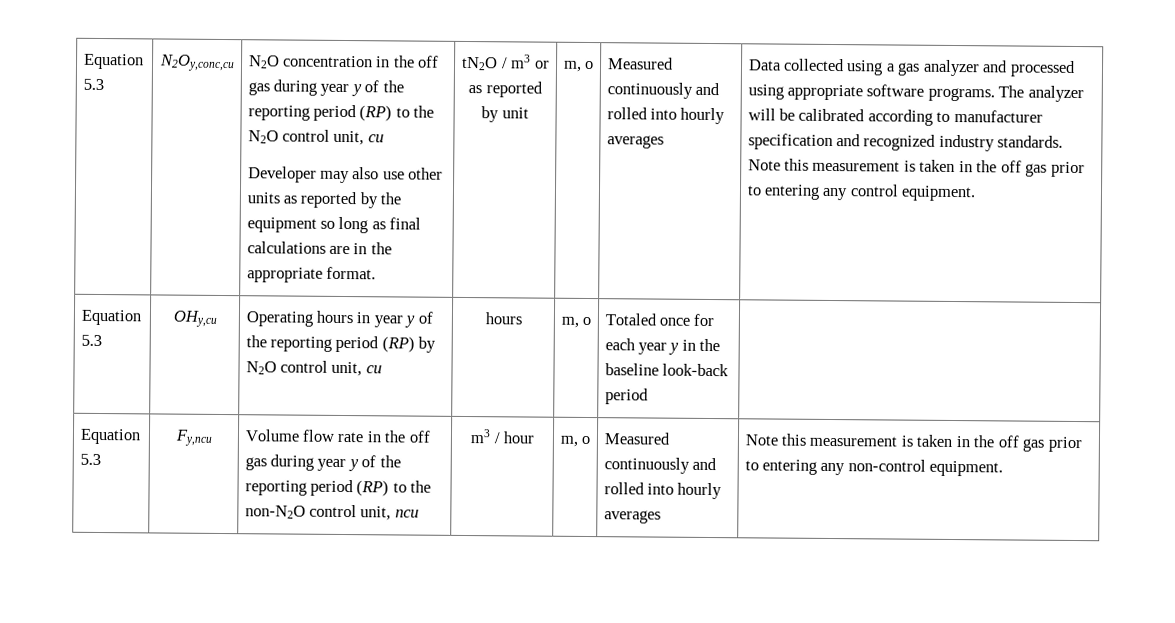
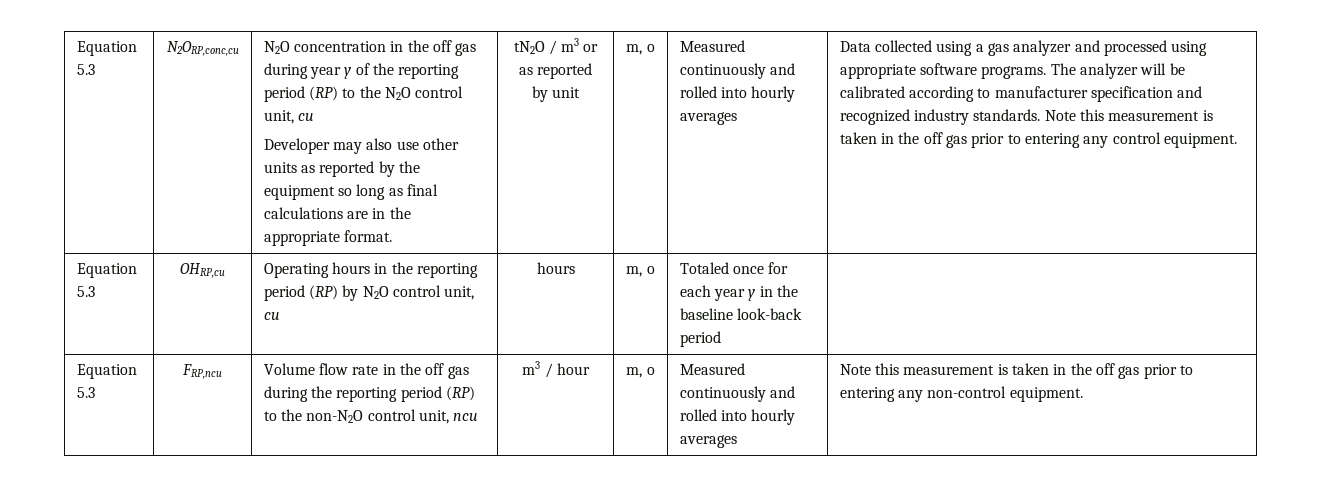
[82,53,144,70] [82,78,104,91] [158,54,235,72] Equation 5.3 | N2Oy,conc,cu -> [76,41,137,56] [76,64,95,75] [166,41,239,56] Equation 5.3 | N2ORP,conc,cu
[172,310,217,327] OHy,cu -> [180,263,225,278] OHRP,cu
[373,311,433,328] year y of -> (388, 268) none
[174,429,213,446] Fy,ncu -> [182,364,222,379] FRP,ncu
[317,455,377,472] year y of -> (308, 394) none

